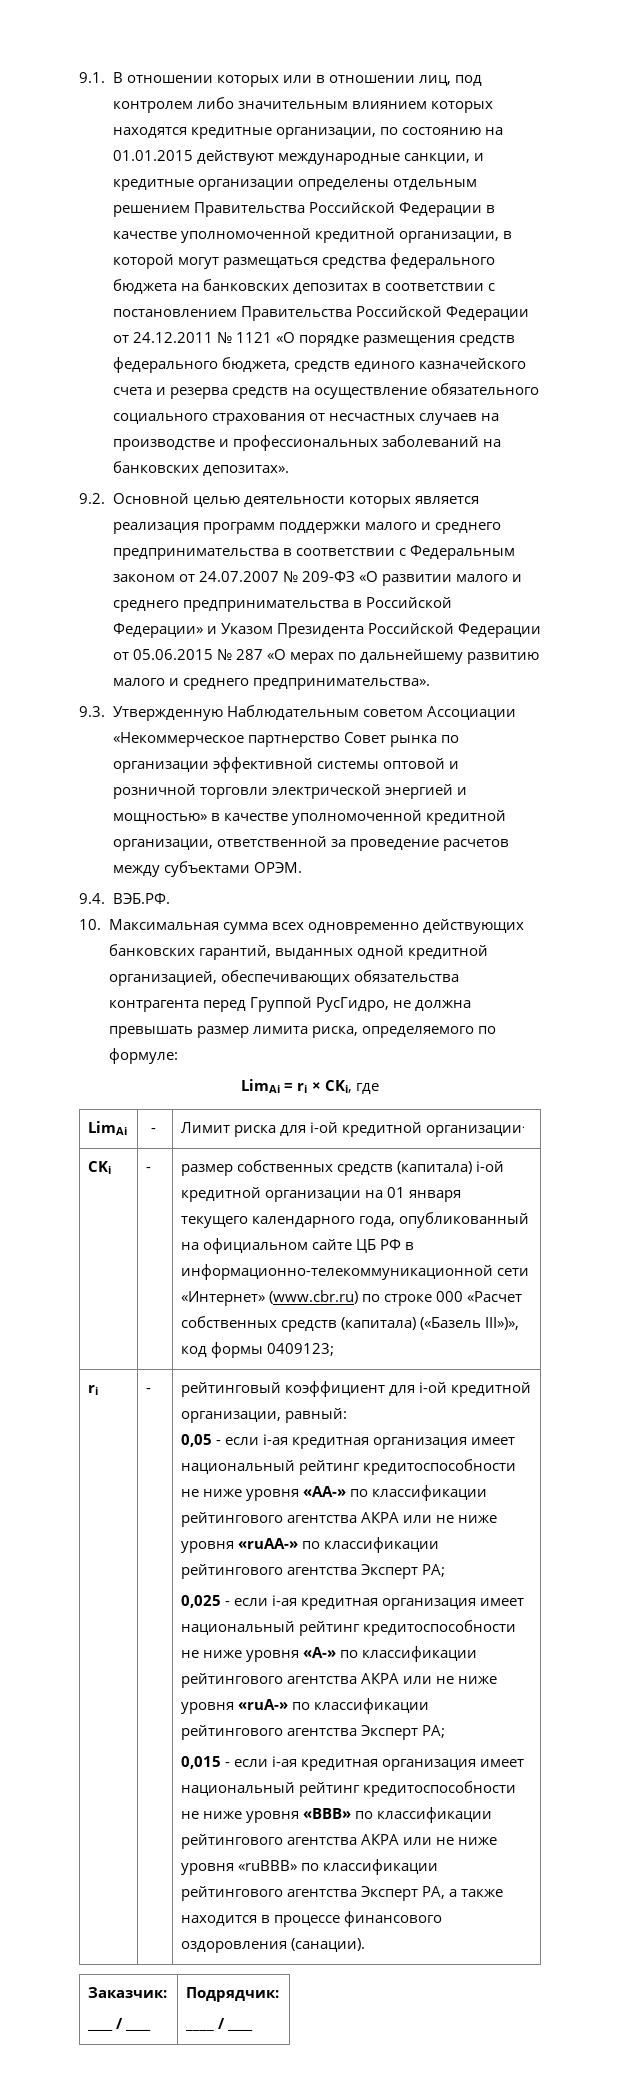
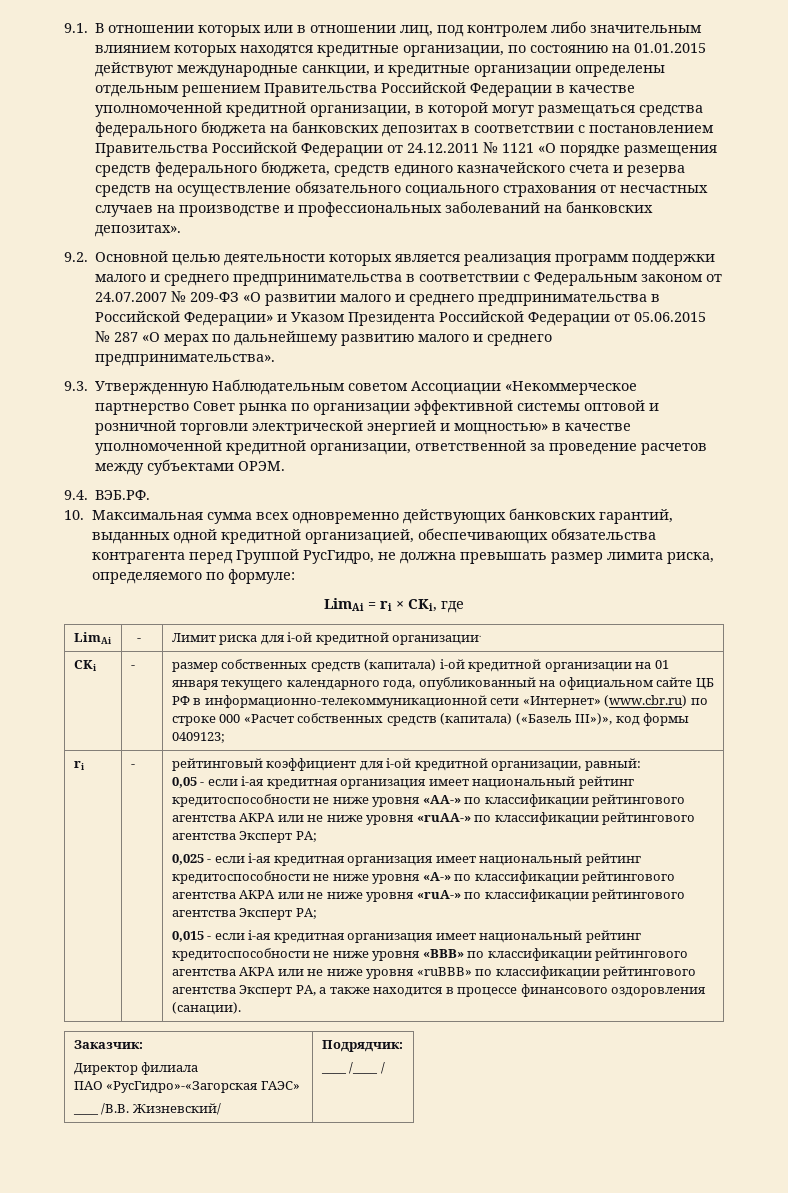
[87,2029,114,2031] [116,2018,124,2029] [125,2029,152,2031] // ____ / ____ -> [73,1062,199,1075] [73,1081,300,1093] [72,1103,221,1115] // Директор филиала // ПАО «РусГидро»-«Загорская ГАЭС» // ____ /В.В. Жизневский/
[218,2018,226,2029] [227,2029,254,2031] / ____ -> [349,1062,385,1074] /____ /

